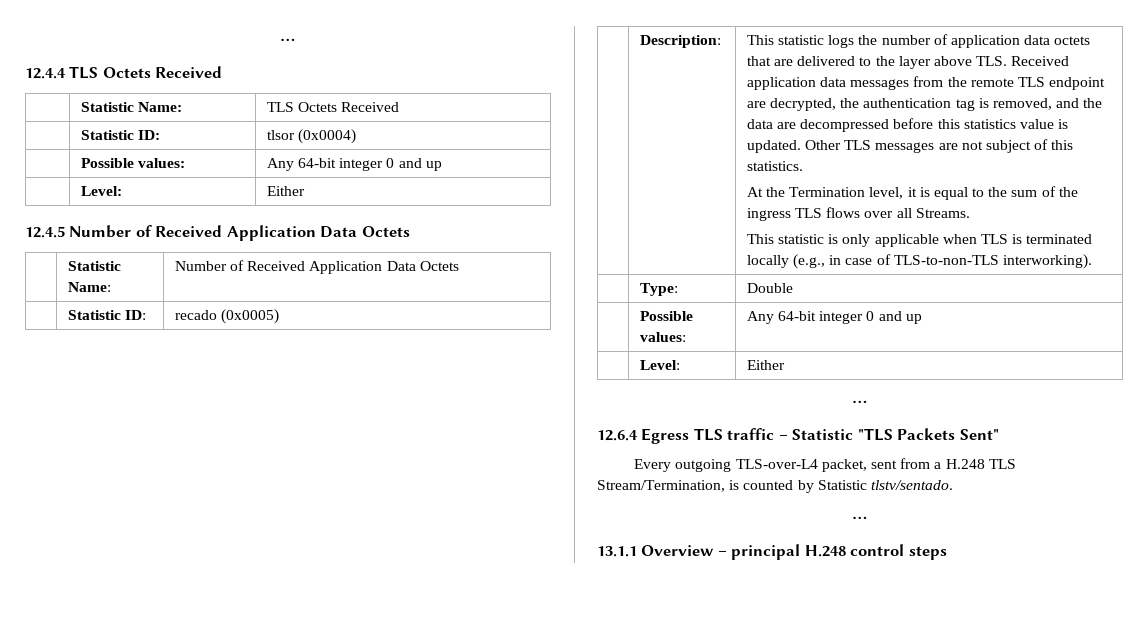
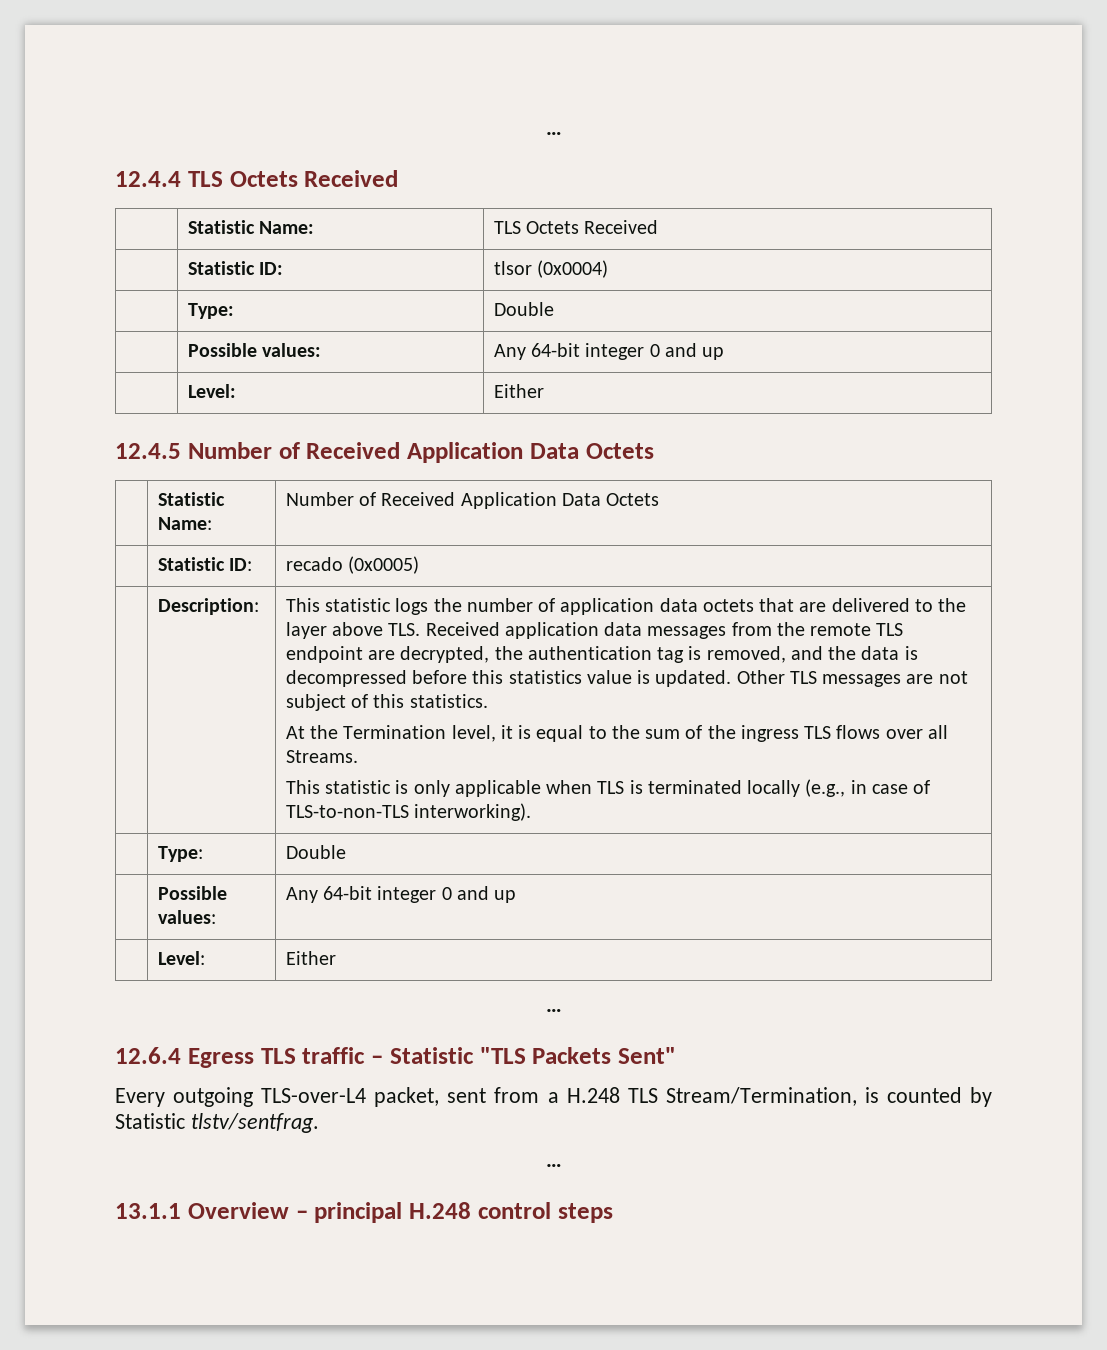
(356, 136) none -> [187,303,234,319] [493,302,554,316] // | Type: | Double
[776,122,796,129] are -> [904,646,918,660] is
[870,480,953,490] tlstv/sentado. -> [190,1113,319,1133] tlstv/sentfrag.

